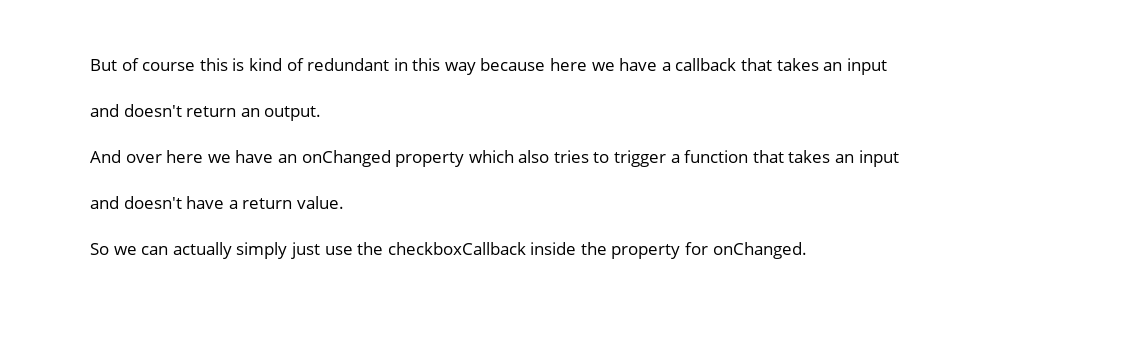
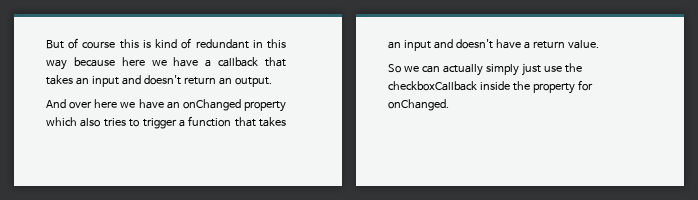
(887, 66) // -> (119, 81) none
(899, 158) // -> (431, 45) none

